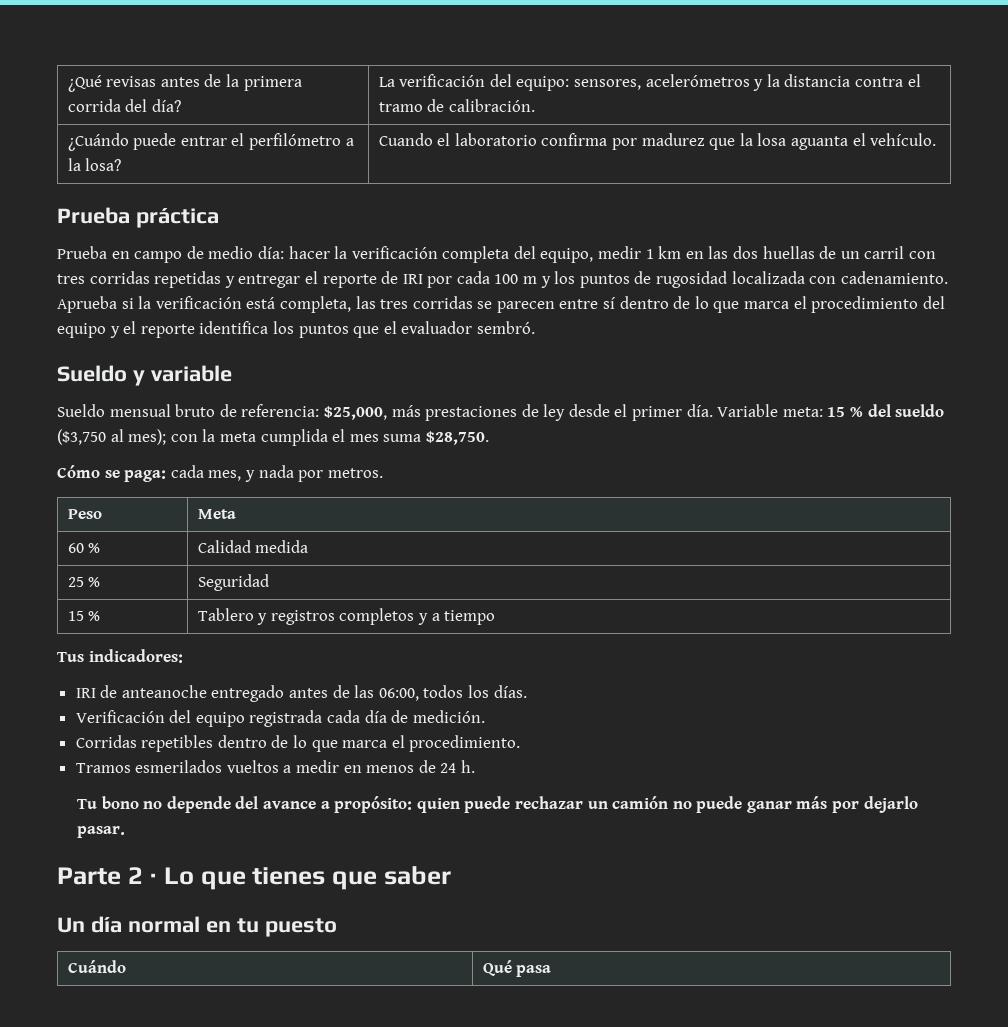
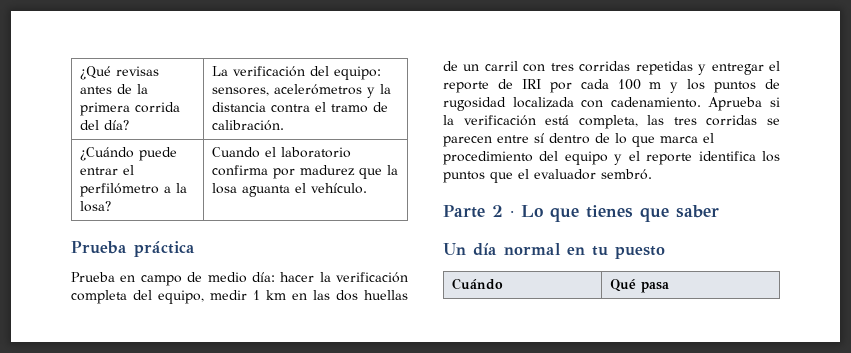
[57,365,232,386] [57,404,945,421] [57,429,489,446] [57,465,383,482] [67,509,102,519] [197,509,236,519] [67,543,101,553] [197,540,309,553] [67,577,101,587] [197,574,269,591] [67,611,101,621] [197,608,496,625] [57,649,183,663] [75,685,527,702] [75,710,485,727] [75,735,521,752] [75,760,476,773] [77,796,918,813] [77,826,126,838] // Sueldo y variable // Sueldo mensual bruto de referencia: $25,000, más prestaciones de ley desde el primer día. Variable meta: 15 % del sueldo ($3,750 al mes); con la meta cumplida el mes suma $28,750. // Cómo se paga: cada mes, y nada por metros. // Peso | Meta // 60 % | Calidad medida // 25 % | Seguridad // 15 % | Tablero y registros completos y a tiempo // Tus indicadores: // IRI de anteanoche entregado antes de las 06:00, todos los días. // Verificación del equipo registrada cada día de medición. // Corridas repetibles dentro de lo que marca el procedimiento. // Tramos esmerilados vueltos a medir en menos de 24 h. // Tu bono no depende del avance a propósito: quien puede rechazar un camión no puede ganar más por dejarlo pasar. -> (652, 174) none

